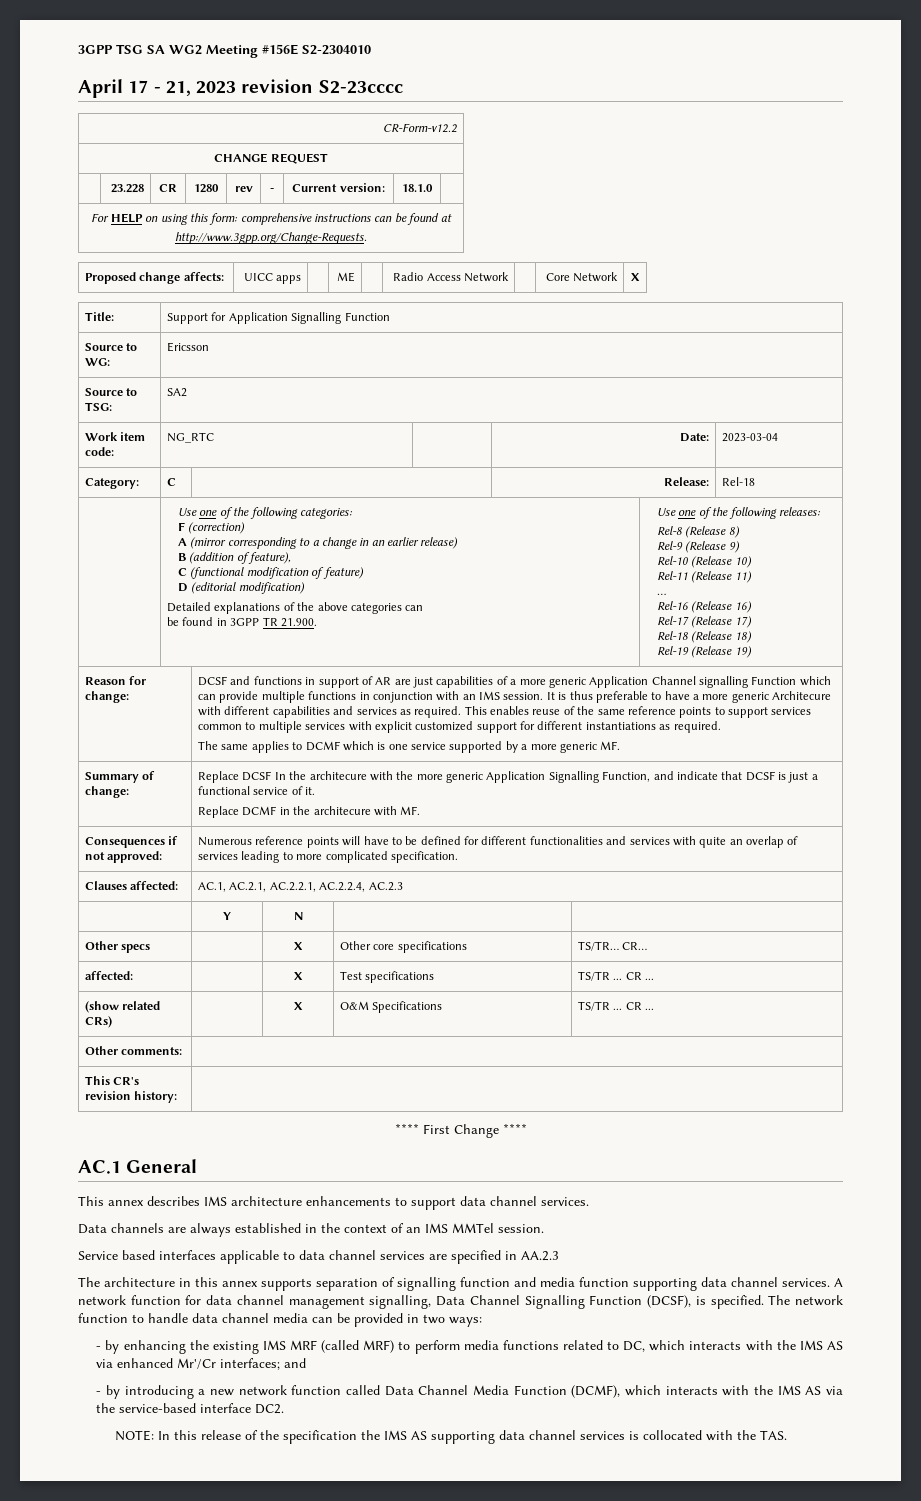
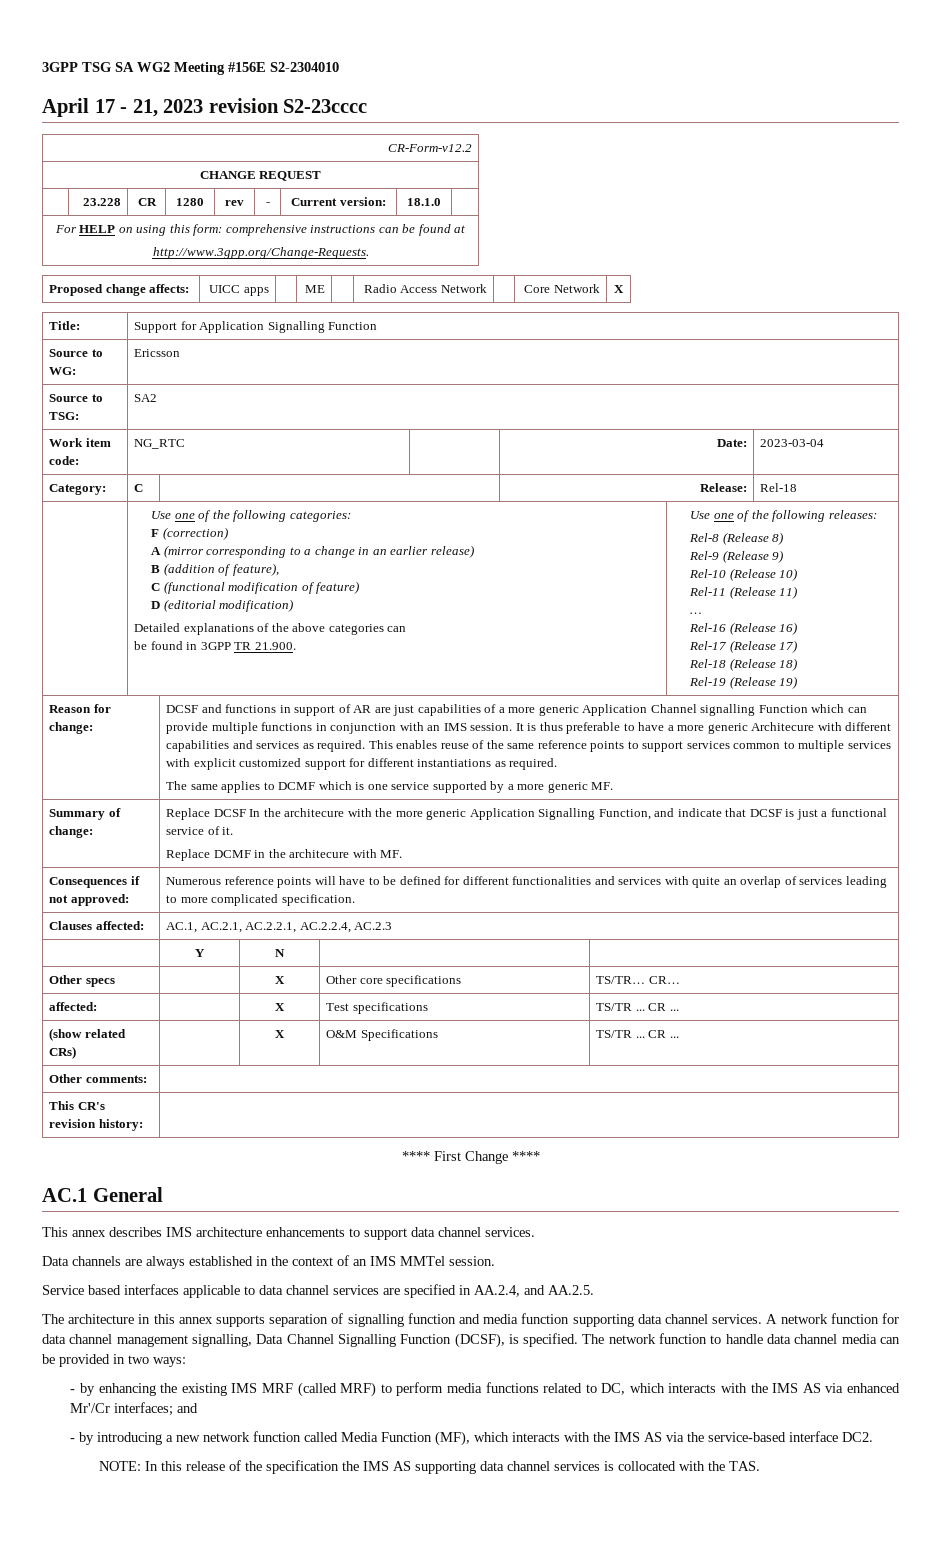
[521,1251,559,1261] AA.2.3 -> [474,1285,594,1297] AA.2.4, and AA.2.5.
[384,1385,469,1396] Data Channel -> (339, 1437) none
[571,1385,621,1398] (DCMF), -> [435,1431,471,1446] (MF),

